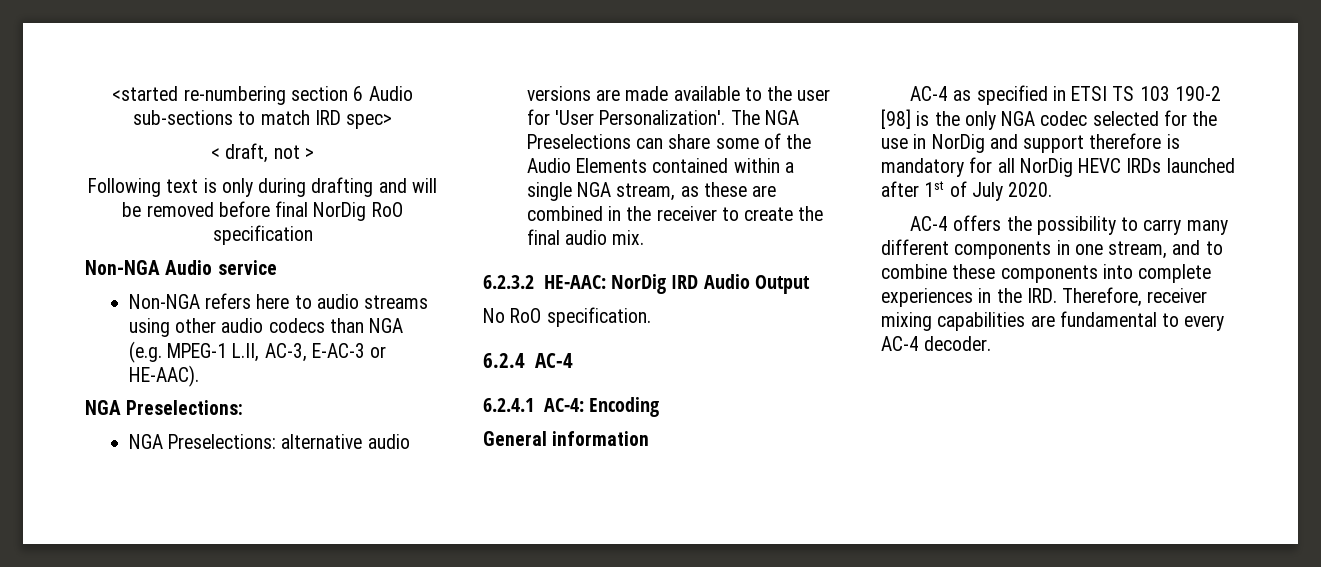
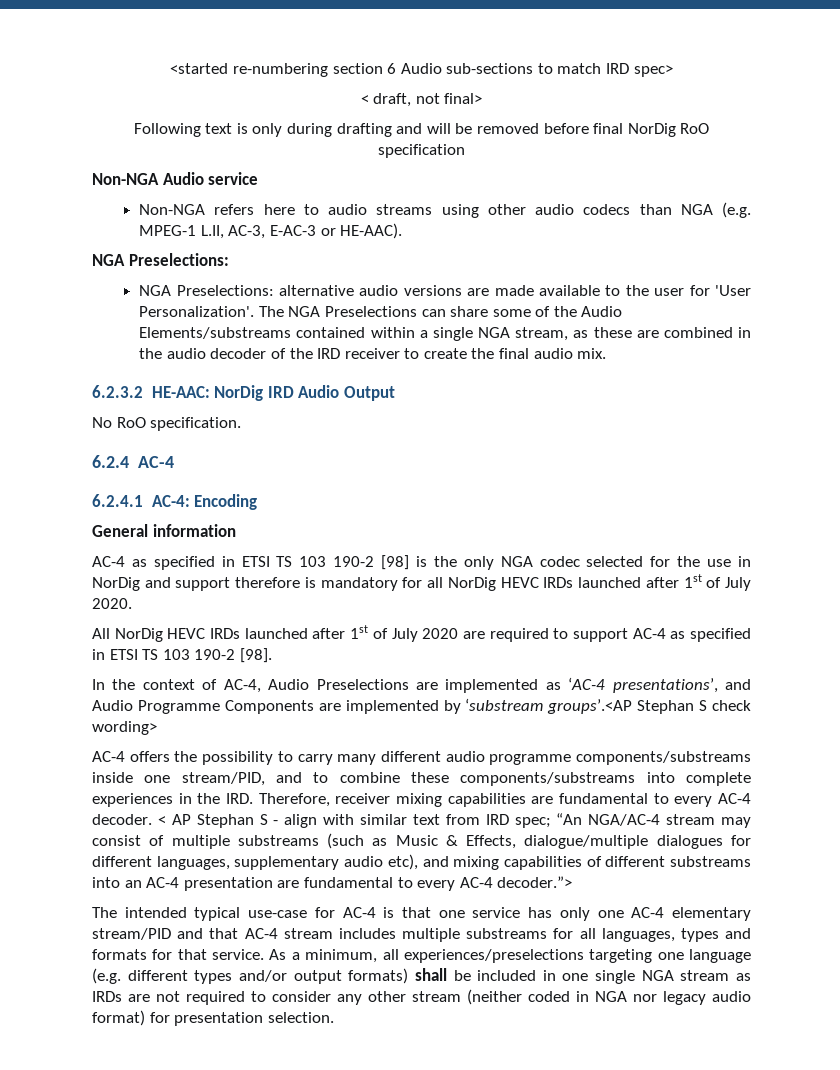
[304,148,314,159] > -> [444,93,483,104] final>
[576,158,648,173] Elements -> [139,327,292,339] Elements/substreams
(652, 213) none -> [166,348,341,359] audio decoder of the IRD
(1053, 189) none -> [92,625,751,642] [92,648,272,663] [92,677,751,693] [92,698,751,714] [92,721,157,735] // All NorDig HEVC IRDs launched after 1st of July 2020 are required to support AC-4 as specified in ETSI TS 103 190-2 [98]. // In the context of AC-4, Audio Preselections are implemented as ‘AC-4 presentations’, and Audio Programme Components are implemented by ‘substream groups’.<AP Stephan S check wording>
[954,240,1168,259] components in one stream, -> [445,751,751,765] [92,772,265,786] audio programme components/substreams inside one stream/PID,
[1000,265,1098,283] components -> [460,772,636,786] components/substreams
(992, 343) none -> [157,813,751,828] [92,833,751,849] [92,854,751,870] [92,876,573,891] [92,907,751,921] [92,928,751,942] [92,949,751,963] [92,968,751,984] [92,989,751,1005] [92,1010,334,1026] < AP Stephan S - align with similar text from IRD spec; “An NGA/AC-4 stream may consist of multiple substreams (such as Music & Effects, dialogue/multiple dialogues for different languages, supplementary audio etc), and mixing capabilities of different substreams into an AC-4 presentation are fundamental to every AC-4 decoder.”> // The intended typical use-case for AC-4 is that one service has only one AC-4 elementary stream/PID and that AC-4 stream includes multiple substreams for all languages, types and formats for that service. As a minimum, all experiences/preselections targeting one language (e.g. different types and/or output formats) shall be included in one single NGA stream as IRDs are not required to consider any other stream (neither coded in NGA nor legacy audio format) for presentation selection.

